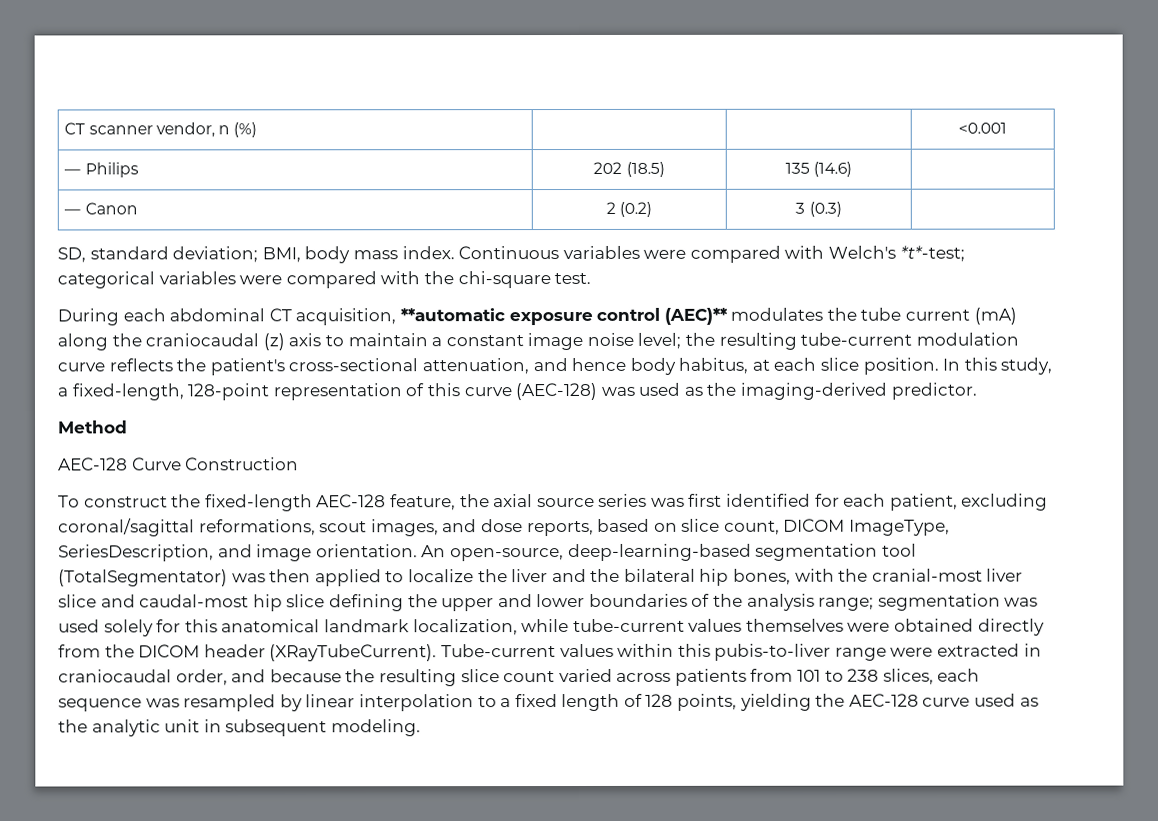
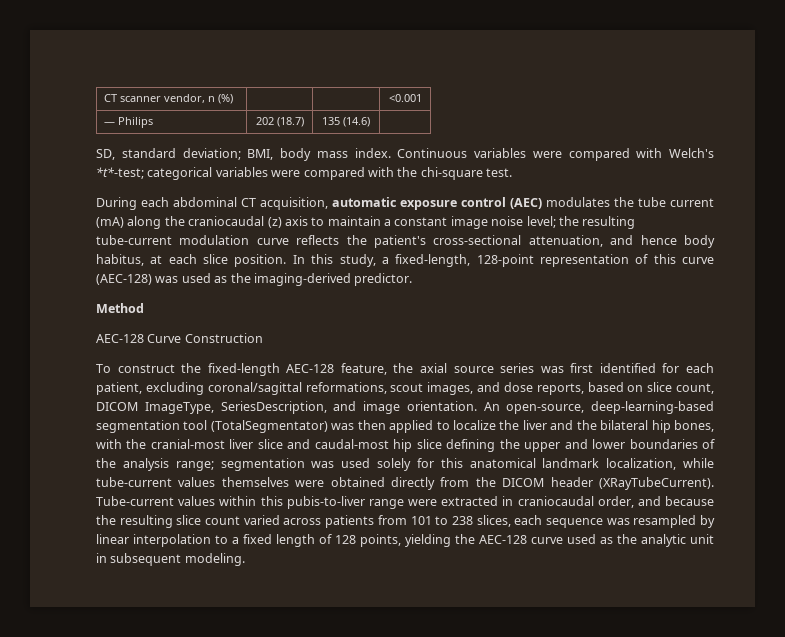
[625,161,665,177] (18.5) -> [276,117,304,127] (18.7)
[64,202,138,215] [605,201,653,217] [795,201,842,217] // — Canon | 2 (0.2) | 3 (0.3) | -> (370, 122) none
[399,308,505,322] **automatic -> [332,197,397,207] automatic
[663,307,728,325] (AEC)** -> [510,198,542,209] (AEC)

